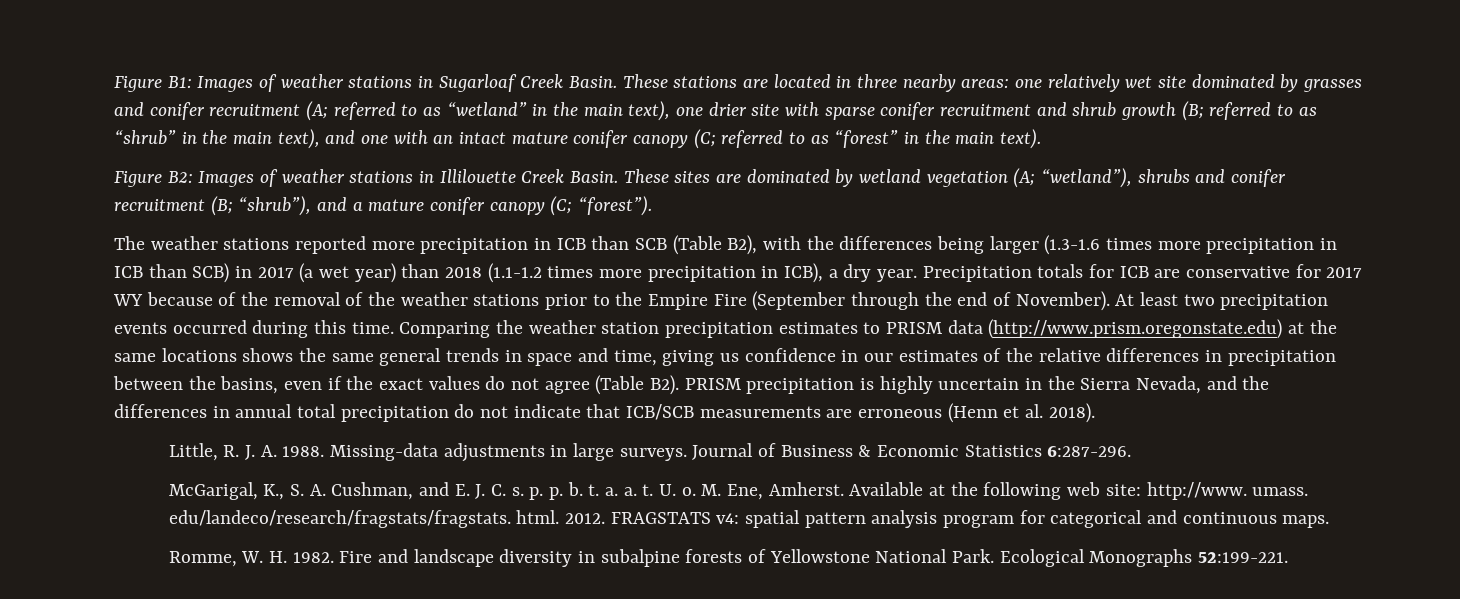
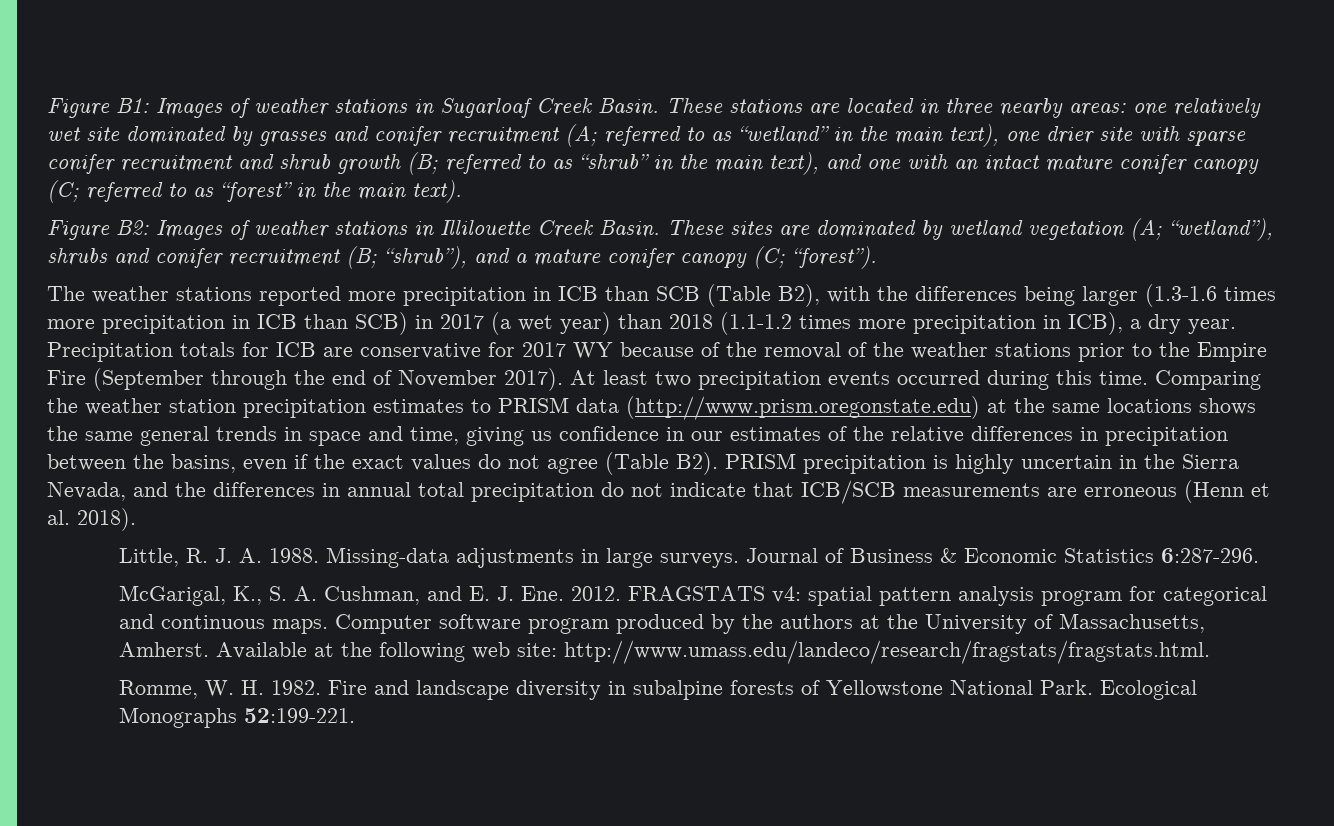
[1015,291,1110,311] November). -> [398,368,563,391] November 2017).
[491,482,1309,500] [168,510,560,528] C. s. p. p. b. t. a. a. t. U. o. M. Ene, Amherst. Available at the following web site: http://www. umass. edu/landeco/research/fragstats/fragstats. html. -> [521,586,565,601] Ene.
(1330, 521) none -> [335,613,1206,634] [119,640,1211,664] Computer software program produced by the authors at the University of Massachusetts, Amherst. Available at the following web site: http://www.umass.edu/landeco/research/fragstats/fragstats.html.

